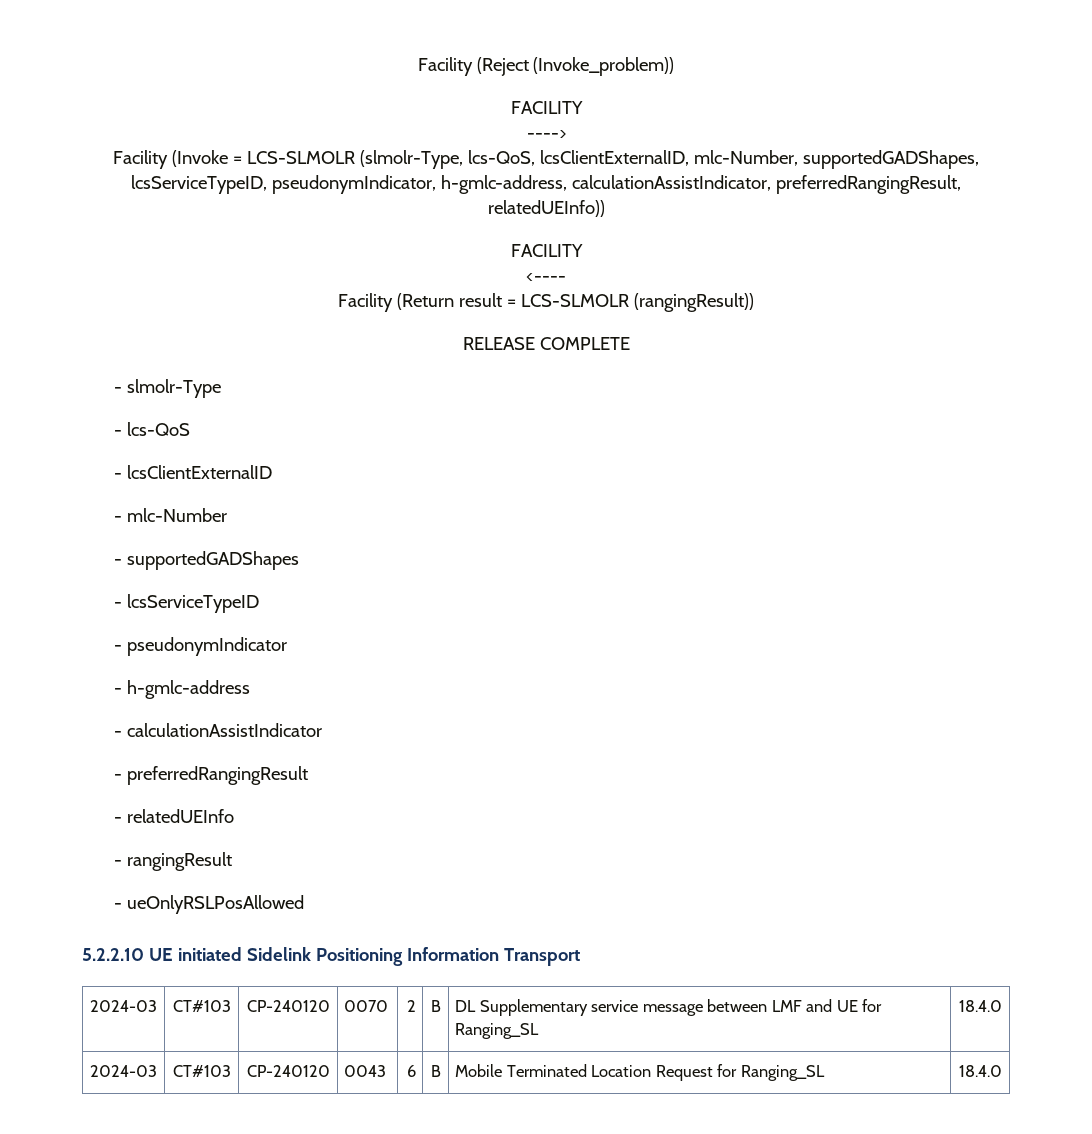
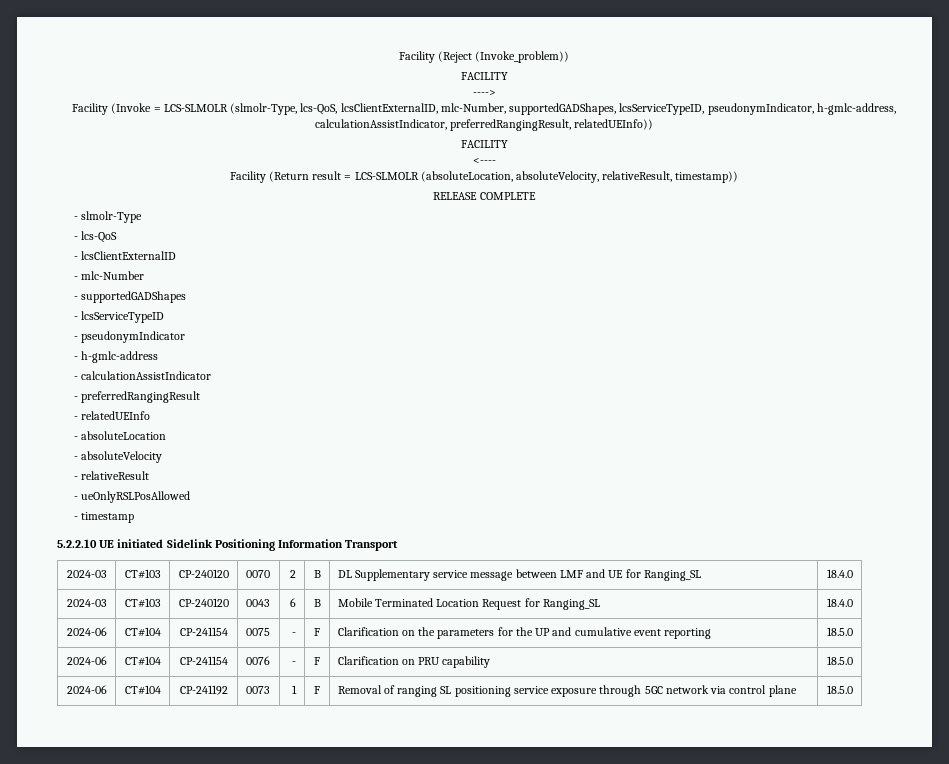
[633,293,754,312] (rangingResult)) -> [420,171,739,183] (absoluteLocation, absoluteVelocity, relativeResult, timestamp))
[127,852,233,871] rangingResult -> [80,431,166,440] [73,451,162,463] [73,471,149,480] absoluteLocation // - absoluteVelocity // - relativeResult
(305, 904) none -> [73,512,134,523] // - timestamp
(1002, 1071) none -> [66,627,107,636] [124,627,161,637] [179,627,228,636] [245,628,270,636] [292,632,297,636] [314,628,320,636] [337,627,712,639] [826,627,853,636] [66,656,107,665] [124,656,161,666] [179,656,228,665] [245,656,270,665] [292,661,297,665] [314,657,320,665] [337,656,491,668] [826,656,853,665] [66,685,107,694] [124,685,161,695] [179,685,228,695] [245,686,270,694] [292,685,298,694] [314,686,320,694] [337,685,797,697] [826,685,853,694] // 2024-06 | CT#104 | CP-241154 | 0075 | - | F | Clarification on the parameters for the UP and cumulative event reporting | 18.5.0 // 2024-06 | CT#104 | CP-241154 | 0076 | - | F | Clarification on PRU capability | 18.5.0 // 2024-06 | CT#104 | CP-241192 | 0073 | 1 | F | Removal of ranging SL positioning service exposure through 5GC network via control plane | 18.5.0

